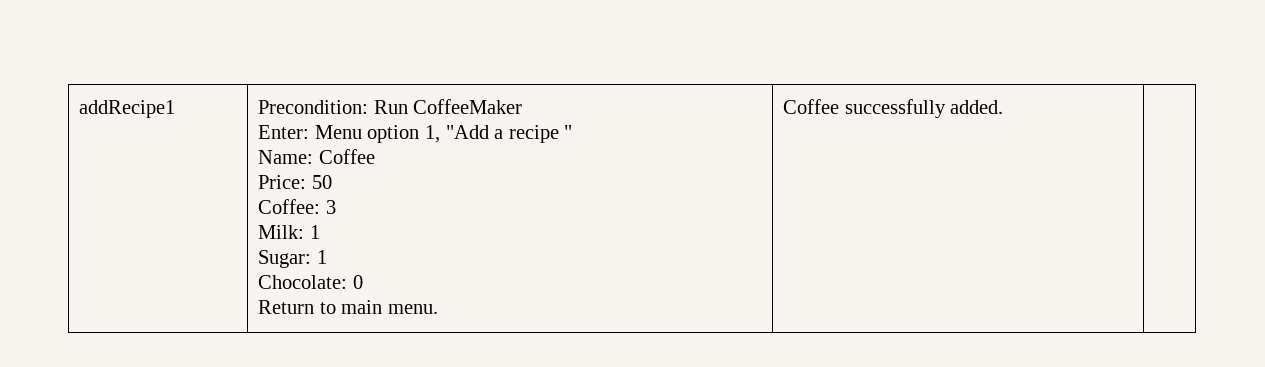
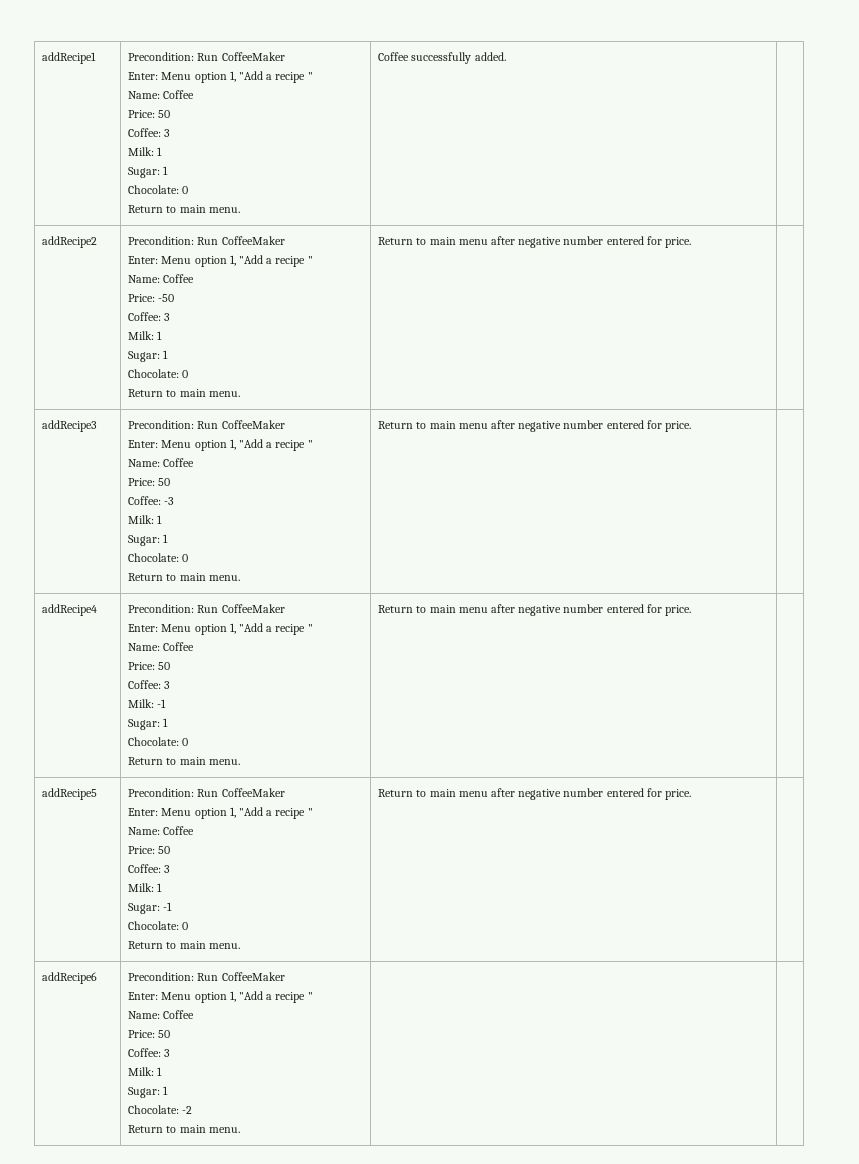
(1004, 107) none -> [42,236,98,248] [128,236,285,245] [128,255,313,267] [128,274,195,283] [128,294,175,302] [128,312,171,321] [128,331,163,340] [128,350,169,362] [128,369,189,378] [128,389,240,397] [378,236,692,248] [42,420,98,432] [128,420,285,429] [128,439,313,451] [128,458,195,467] [128,478,171,486] [128,496,175,505] [128,515,163,524] [128,534,169,546] [128,553,189,562] [128,573,240,581] [378,420,692,432] [42,604,98,616] [128,604,285,613] [128,623,313,635] [128,642,195,651] [128,662,171,670] [128,680,171,689] [128,699,167,708] [128,718,169,730] [128,737,189,746] [128,757,240,765] [378,604,692,616] [42,788,98,800] [128,788,285,797] [128,807,313,819] [128,826,195,835] [128,846,171,854] [128,864,171,873] [128,883,163,892] [128,902,173,914] [128,921,189,930] [128,941,240,949] [378,788,692,800] [42,972,98,984] [128,972,285,981] [128,991,313,1003] [128,1010,195,1019] [128,1030,171,1038] [128,1048,171,1057] [128,1067,163,1076] [128,1086,169,1098] [128,1105,193,1114] [128,1125,240,1133] // addRecipe2 | Precondition: Run CoffeeMaker // Enter: Menu option 1, "Add a recipe " // Name: Coffee // Price: -50 // Coffee: 3 // Milk: 1 // Sugar: 1 // Chocolate: 0 // Return to main menu. | Return to main menu after negative number entered for price. | // addRecipe3 | Precondition: Run CoffeeMaker // Enter: Menu option 1, "Add a recipe " // Name: Coffee // Price: 50 // Coffee: -3 // Milk: 1 // Sugar: 1 // Chocolate: 0 // Return to main menu. | Return to main menu after negative number entered for price. | // addRecipe4 | Precondition: Run CoffeeMaker // Enter: Menu option 1, "Add a recipe " // Name: Coffee // Price: 50 // Coffee: 3 // Milk: -1 // Sugar: 1 // Chocolate: 0 // Return to main menu. | Return to main menu after negative number entered for price. | // addRecipe5 | Precondition: Run CoffeeMaker // Enter: Menu option 1, "Add a recipe " // Name: Coffee // Price: 50 // Coffee: 3 // Milk: 1 // Sugar: -1 // Chocolate: 0 // Return to main menu. | Return to main menu after negative number entered for price. | // addRecipe6 | Precondition: Run CoffeeMaker // Enter: Menu option 1, "Add a recipe " // Name: Coffee // Price: 50 // Coffee: 3 // Milk: 1 // Sugar: 1 // Chocolate: -2 // Return to main menu. | |

